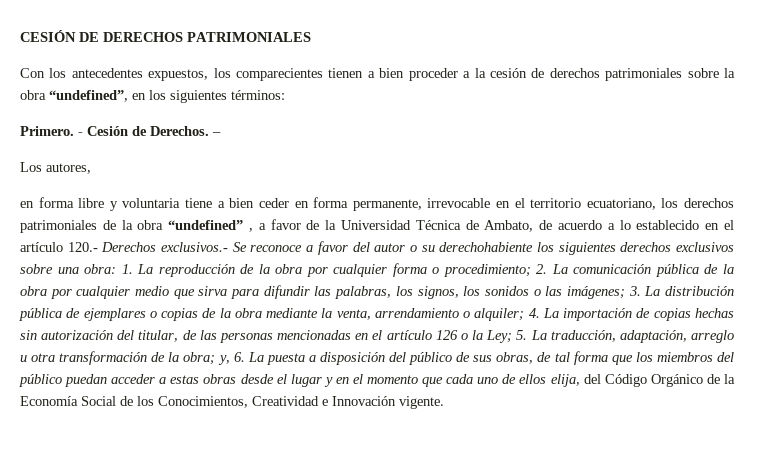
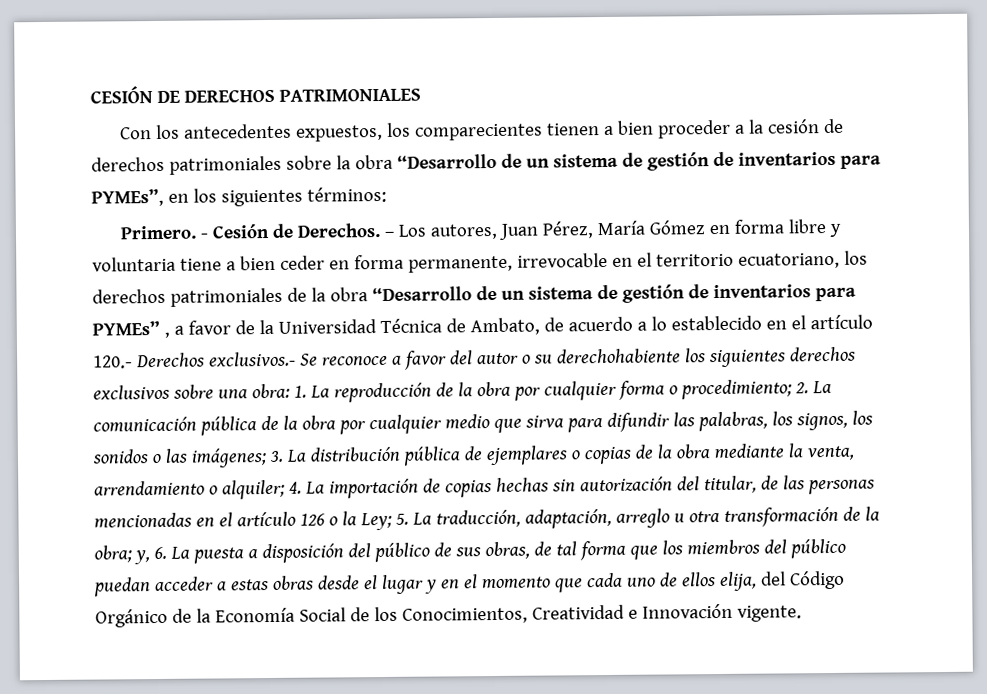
[49,90,128,102] “undefined”, -> [396,151,881,171] [91,188,164,207] “Desarrollo de un sistema de gestión de inventarios para PYMEs”,
(221, 134) // -> (396, 234) none
(91, 168) // -> [499,220,707,240] Juan Pérez, María Gómez
[168,220,244,230] “undefined” -> [371,284,856,303] [92,320,160,336] “Desarrollo de un sistema de gestión de inventarios para PYMEs”

